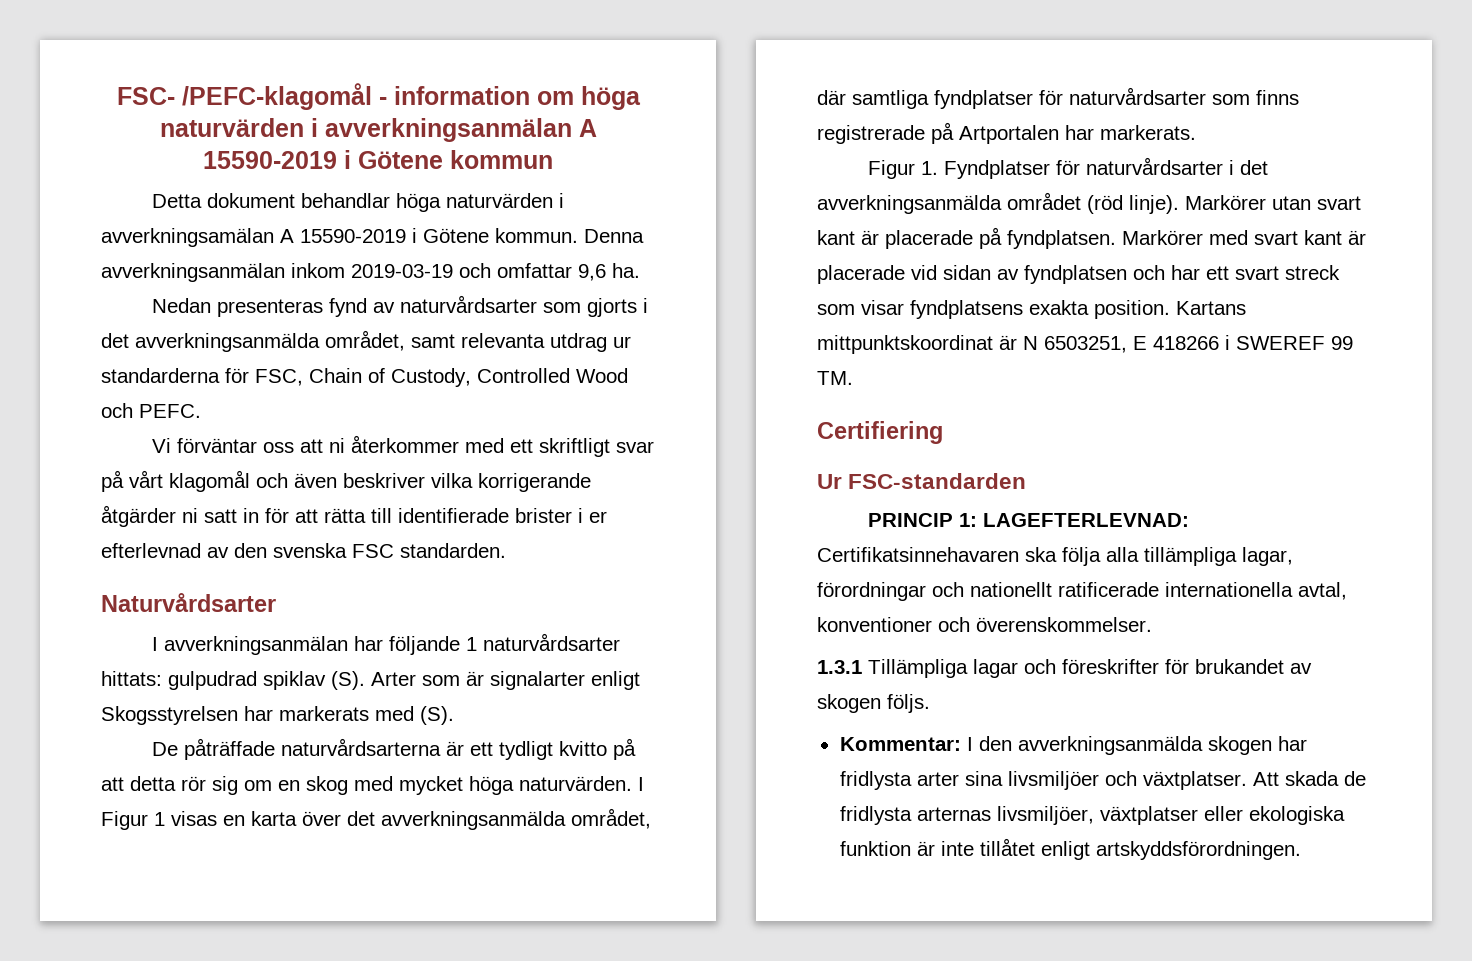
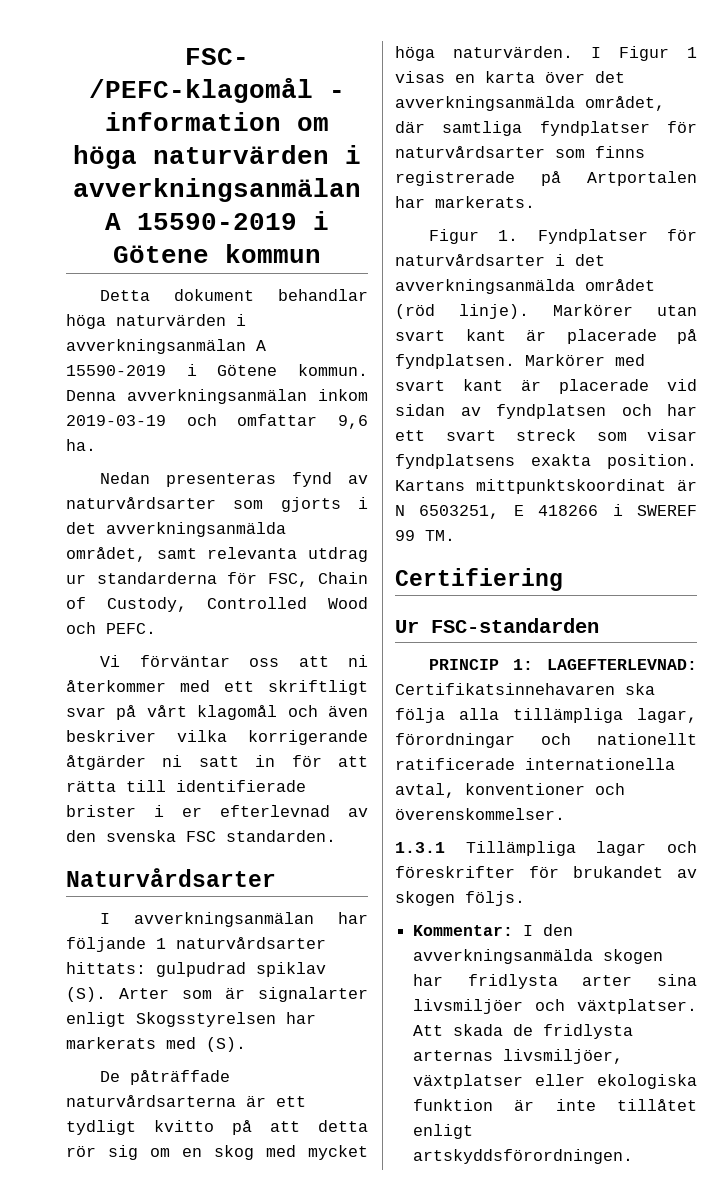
[101,228,274,247] avverkningsamälan -> [66,339,246,354] avverkningsanmälan

